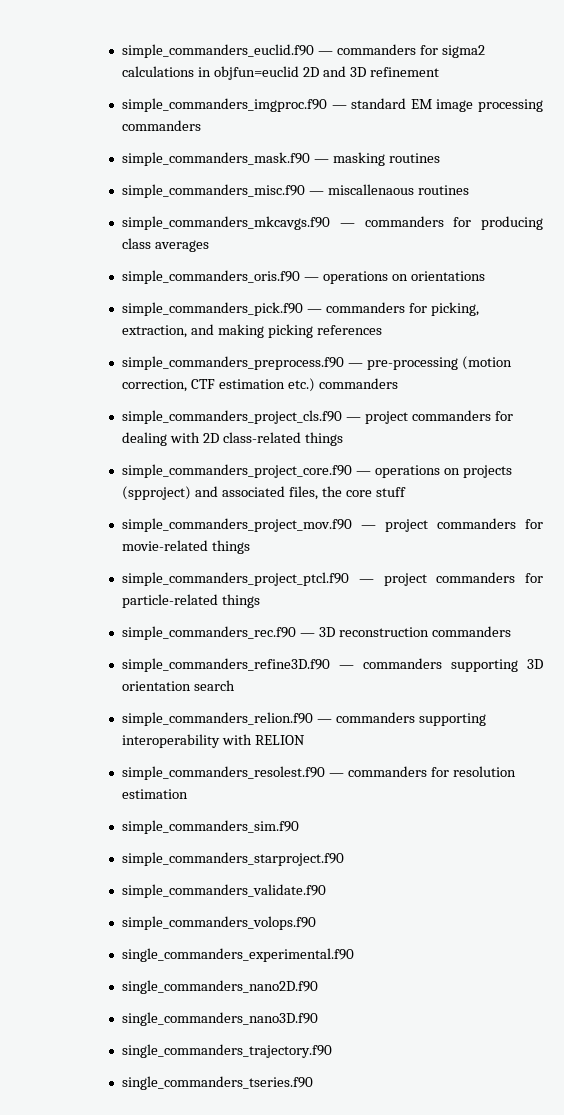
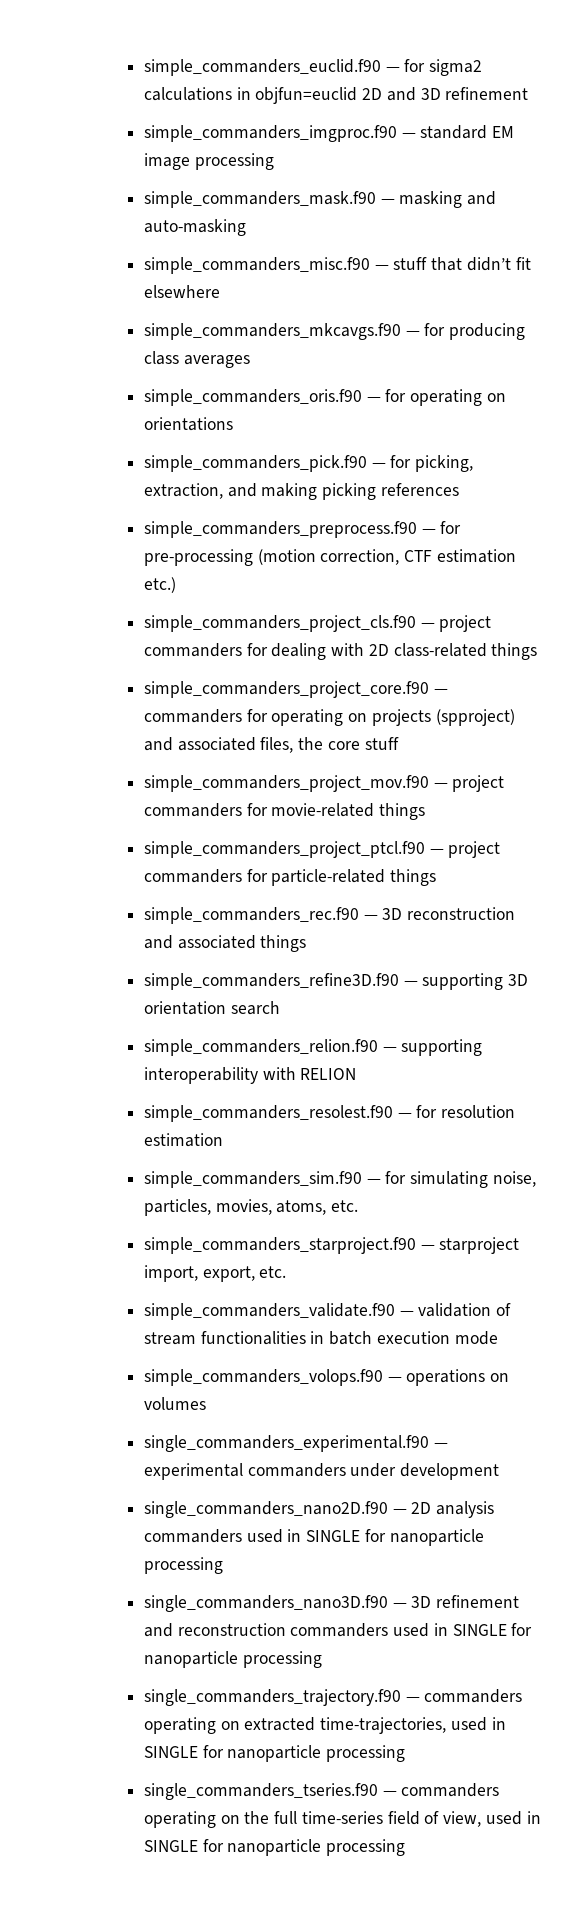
[336,44,416,55] commanders -> (400, 69) none
[122,120,202,131] commanders -> (274, 161) none
[388,153,440,163] routines -> [467,191,497,205] [144,219,247,236] and auto-masking
[327,184,469,195] miscallenaous routines -> [393,257,531,271] [144,285,221,298] stuff that didn’t fit elsewhere
[364,216,444,227] commanders -> (420, 333) none
[322,271,388,284] operations -> [385,389,483,406] for operating
[325,302,405,313] commanders -> (386, 465) none
(363, 365) none -> [440,521,462,534] for
[318,378,398,389] commanders -> (177, 585) none
[374,465,440,478] operations -> [144,709,344,726] commanders for operating
[431,626,511,637] commanders -> [144,935,307,952] and associated things
[363,658,443,669] commanders -> (418, 983) none
[335,712,415,723] commanders -> (397, 1049) none
[347,766,427,777] commanders -> (412, 1115) none
[122,852,345,866] [122,884,327,898] [122,916,317,930] [122,948,355,962] [122,980,319,994] [122,1012,319,1026] [122,1044,333,1058] [122,1076,314,1090] // simple_commanders_starproject.f90 // simple_commanders_validate.f90 // simple_commanders_volops.f90 // single_commanders_experimental.f90 // single_commanders_nano2D.f90 // single_commanders_nano3D.f90 // single_commanders_trajectory.f90 // single_commanders_tseries.f90 -> [366,1171,536,1188] [144,1199,359,1216] [144,1237,520,1254] [144,1265,287,1282] [144,1303,512,1320] [144,1331,498,1345] [144,1369,510,1386] [144,1397,207,1410] [144,1435,448,1452] [144,1463,500,1480] [144,1501,495,1518] [144,1529,484,1546] [144,1557,224,1574] [144,1595,520,1612] [144,1623,533,1637] [144,1651,322,1668] [144,1689,523,1706] [144,1717,506,1734] [144,1745,406,1762] [144,1783,500,1800] [144,1811,541,1828] [144,1839,406,1856] — for simulating noise, particles, movies, atoms, etc. // simple_commanders_starproject.f90 — starproject import, export, etc. // simple_commanders_validate.f90 — validation of stream functionalities in batch execution mode // simple_commanders_volops.f90 — operations on volumes // single_commanders_experimental.f90 — experimental commanders under development // single_commanders_nano2D.f90 — 2D analysis commanders used in SINGLE for nanoparticle processing // single_commanders_nano3D.f90 — 3D refinement and reconstruction commanders used in SINGLE for nanoparticle processing // single_commanders_trajectory.f90 — commanders operating on extracted time-trajectories, used in SINGLE for nanoparticle processing // single_commanders_tseries.f90 — commanders operating on the full time-series field of view, used in SINGLE for nanoparticle processing

